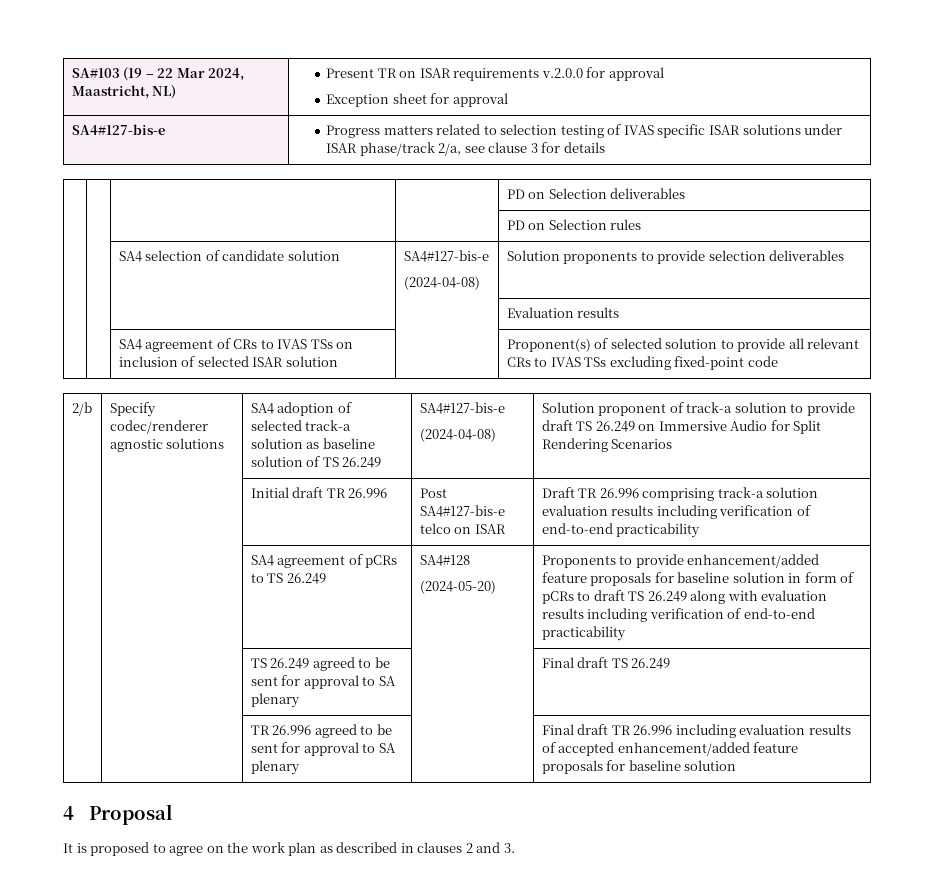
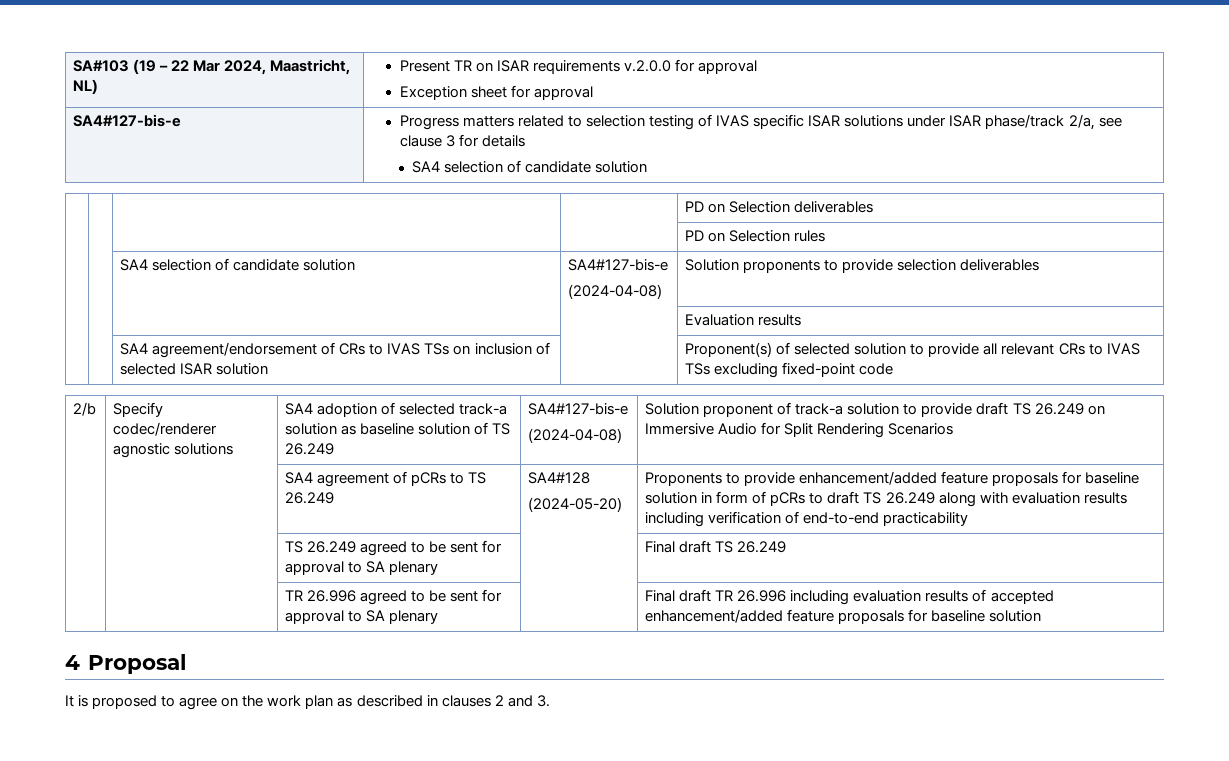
(605, 147) none -> [412,160,648,173] // SA4 selection of candidate solution
[145,339,214,352] agreement -> [152,342,318,358] agreement/endorsement
[250,487,388,498] [419,488,447,498] [419,505,505,517] [419,523,506,534] [541,487,819,501] [541,505,811,519] [541,523,701,538] // | | Initial draft TR 26.996 | Post SA4#127-bis-e telco on ISAR | Draft TR 26.996 comprising track-a solution evaluation results including verification of end-to-end practicability -> (954, 429) none

